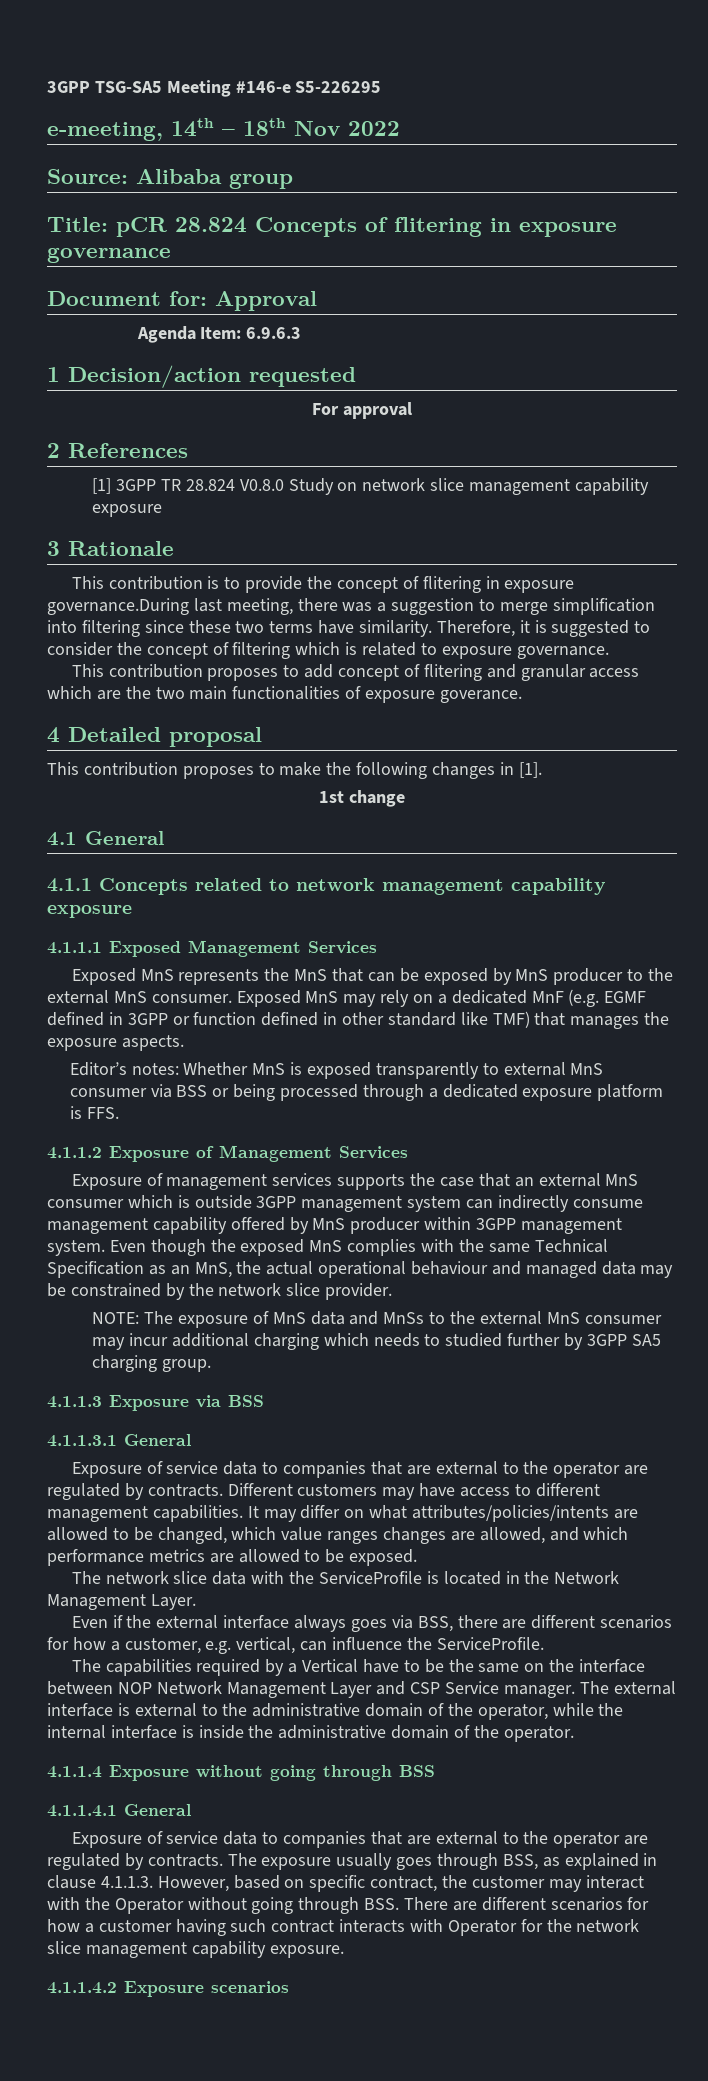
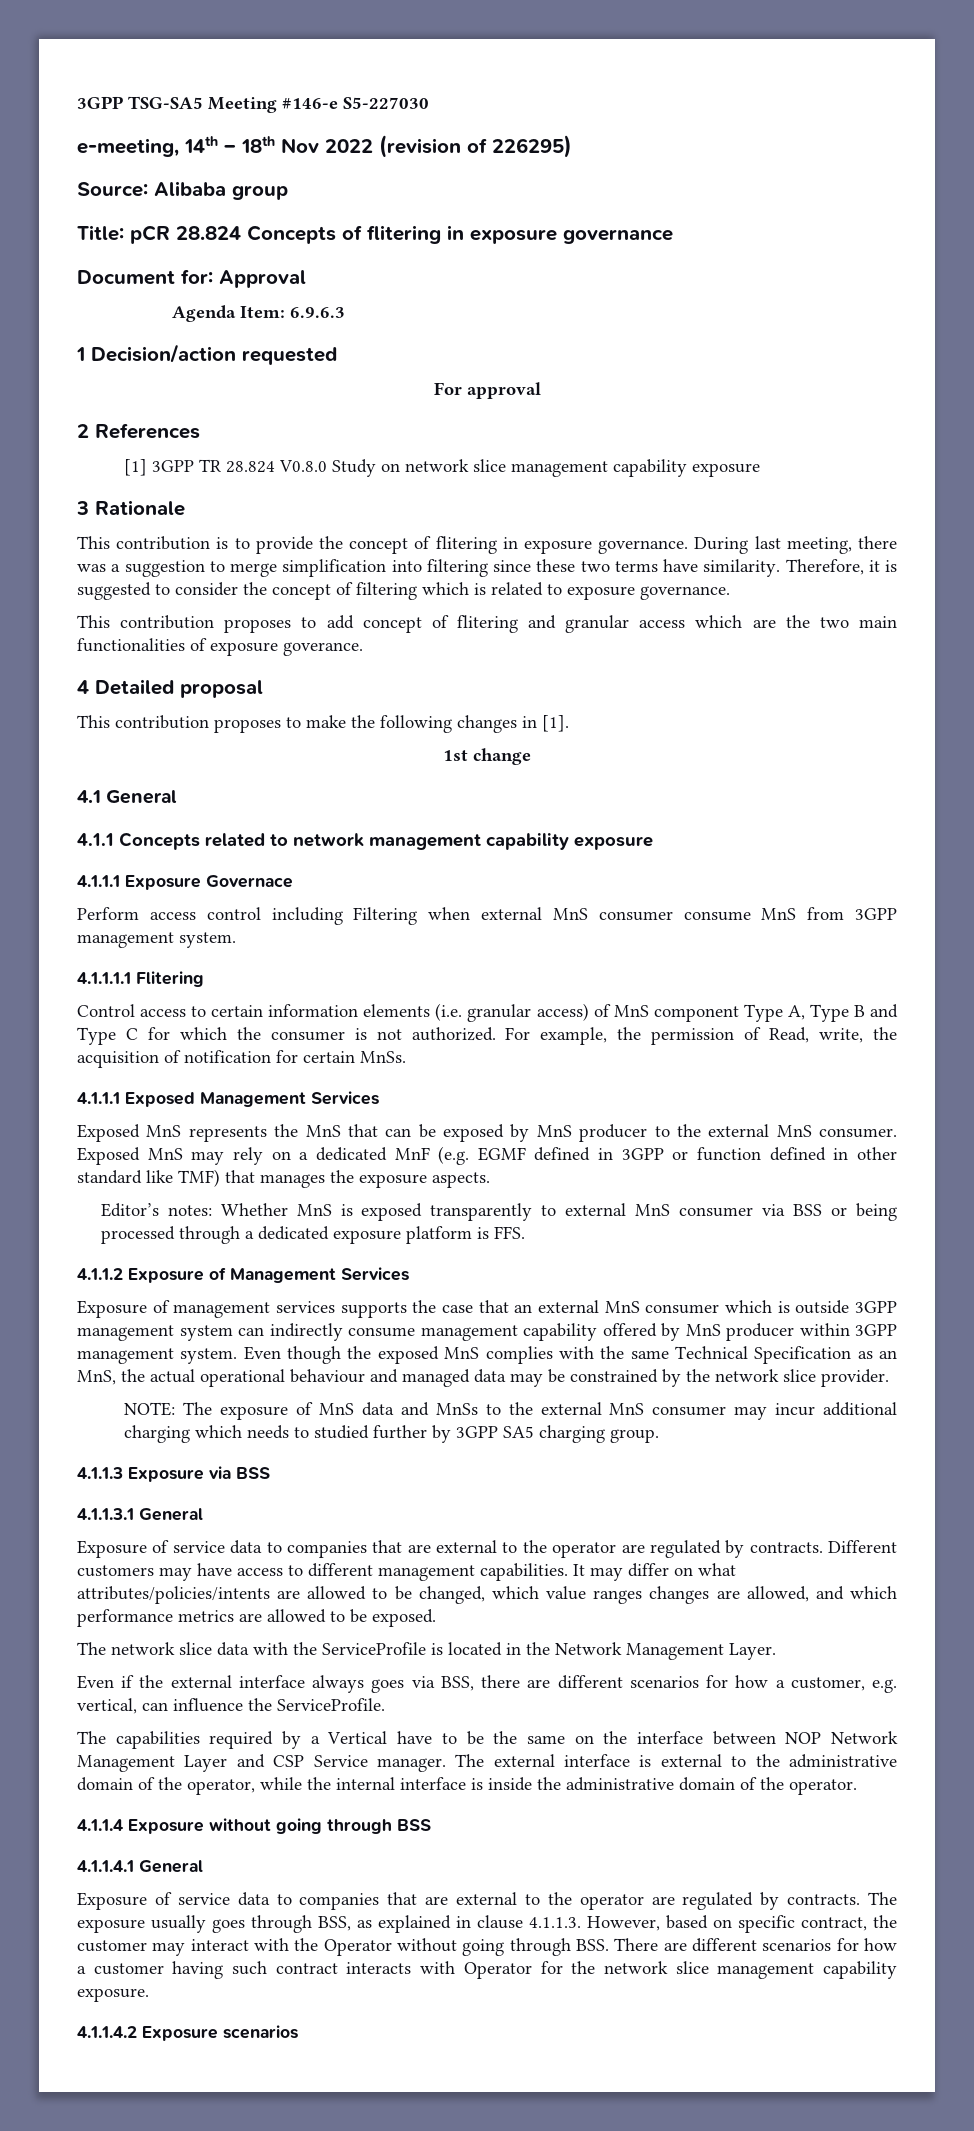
[295,81,382,93] S5-226295 -> [343,97,429,109] S5-227030
(400, 128) none -> [379,135,572,158] (revision of 226295)
[47,598,189,615] governance.During -> [598,537,749,554] governance. During
(132, 911) none -> [77,875,293,890] [77,907,898,925] [77,932,236,948] [77,971,204,987] [77,1003,898,1022] [77,1027,897,1045] [77,1050,406,1068] // 4.1.1.1 Exposure Governace // Perform access control including Filtering when external MnS consumer consume MnS from 3GPP management system. // 4.1.1.1.1 Flitering // Control access to certain information elements (i.e. granular access) of MnS component Type A, Type B and Type C for which the consumer is not authorized. For example, the permission of Read, write, the acquisition of notification for certain MnSs.

